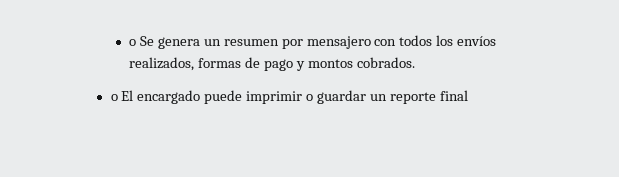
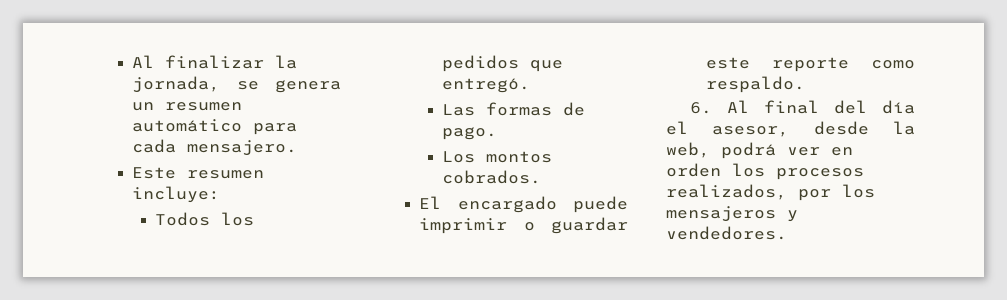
[129,35,497,49] [129,57,305,71] o Se genera un resumen por mensajero con todos los envíos realizados, formas de pago y -> [132,55,298,69] [132,76,341,93] [132,102,243,111] [132,119,298,135] [132,139,298,156] [132,167,265,179] [132,186,221,203] [155,212,255,226] [442,55,564,72] [442,78,531,93] [442,102,586,116] [442,127,498,140] [442,151,476,163] Al finalizar la jornada, se genera un resumen automático para cada mensajero. // Este resumen incluye: // Todos los pedidos que entregó. // Las formas de pago. // Los
[110,94,118,101] o -> (542, 177) none
[369,90,468,104] un reporte final -> [706,57,915,72] [706,76,806,93] [689,100,915,114] [666,121,915,137] [666,142,853,159] [666,163,864,180] [666,184,875,201] [666,206,798,222] [666,226,787,240] este reporte como respaldo. // 6. Al final del día el asesor, desde la web, podrá ver en orden los procesos realizados, por los mensajeros y vendedores.

